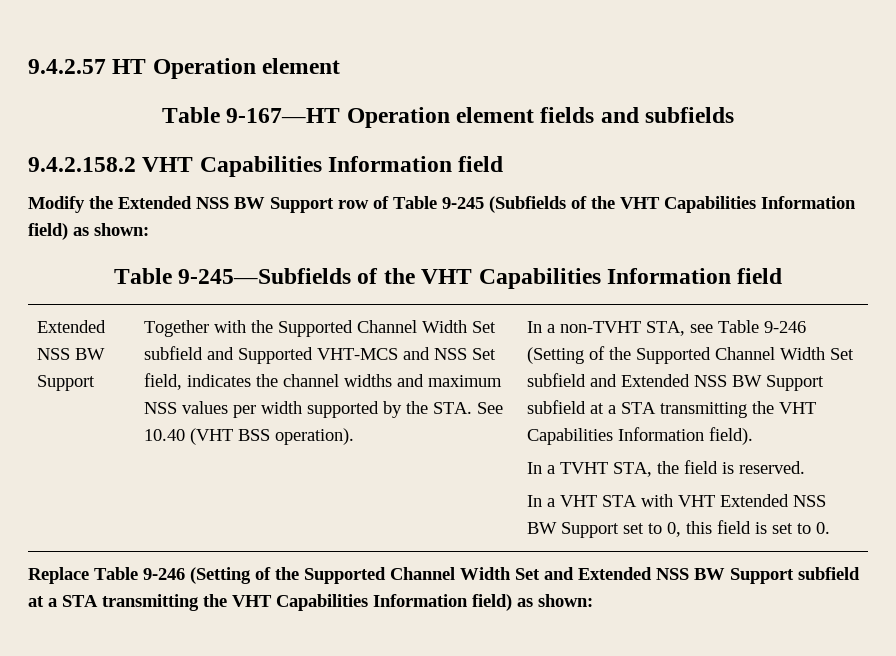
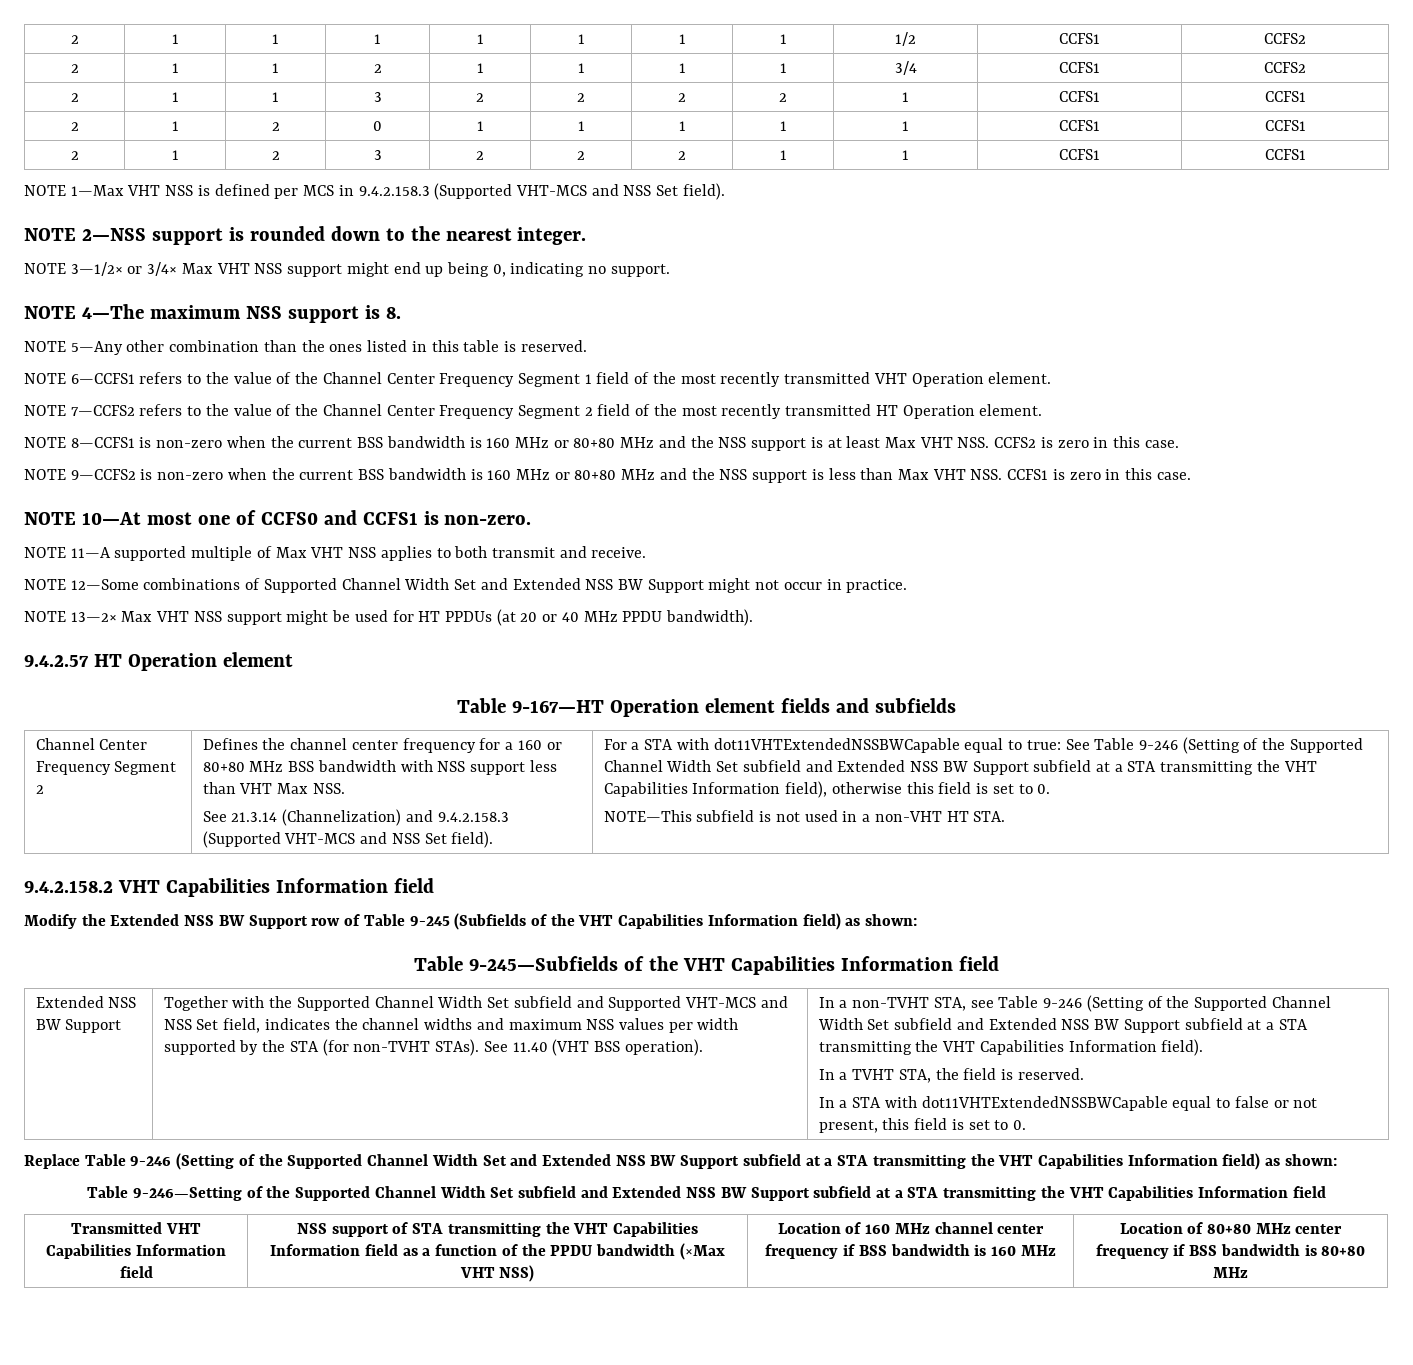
(28, 66) none -> [70,35,79,44] [171,34,179,44] [272,34,279,44] [374,34,381,44] [476,34,484,44] [577,34,585,44] [678,34,686,44] [779,34,787,44] [895,32,916,46] [1059,33,1100,44] [1264,33,1306,44] [70,64,79,73] [171,63,179,73] [272,63,279,73] [373,64,382,73] [476,63,484,73] [577,63,585,73] [678,63,686,73] [779,63,787,73] [894,61,917,75] [1059,62,1100,73] [1264,62,1306,73] [70,93,79,102] [171,92,179,102] [272,92,279,102] [373,92,382,102] [476,93,484,102] [577,93,585,102] [678,93,686,102] [779,93,787,102] [902,92,909,102] [1059,91,1100,102] [1264,91,1306,102] [70,122,79,131] [171,121,179,131] [271,122,280,131] [373,121,382,131] [476,121,484,131] [577,121,585,131] [678,121,686,131] [779,121,787,131] [902,121,909,131] [1059,120,1100,131] [1264,120,1306,131] [70,151,79,160] [171,150,179,160] [271,151,280,160] [373,150,382,160] [476,151,484,160] [577,151,585,160] [678,151,686,160] [779,150,787,160] [902,150,909,160] [1059,149,1100,160] [1264,149,1306,160] [24,183,725,200] [24,226,587,245] [24,262,670,277] [24,304,401,323] [24,340,587,355] [24,372,1052,387] [24,404,1043,419] [24,436,1179,451] [24,468,1191,483] [24,510,532,525] [24,546,647,561] [24,578,908,593] [24,609,754,626] 2 | 1 | 1 | 1 | 1 | 1 | 1 | 1 | 1/2 | CCFS1 | CCFS2 // 2 | 1 | 1 | 2 | 1 | 1 | 1 | 1 | 3/4 | CCFS1 | CCFS2 // 2 | 1 | 1 | 3 | 2 | 2 | 2 | 2 | 1 | CCFS1 | CCFS1 // 2 | 1 | 2 | 0 | 1 | 1 | 1 | 1 | 1 | CCFS1 | CCFS1 // 2 | 1 | 2 | 3 | 2 | 2 | 2 | 1 | 1 | CCFS1 | CCFS1 // NOTE 1—Max VHT NSS is defined per MCS in 9.4.2.158.3 (Supported VHT-MCS and NSS Set field). // NOTE 2—NSS support is rounded down to the nearest integer. // NOTE 3—1/2× or 3/4× Max VHT NSS support might end up being 0, indicating no support. // NOTE 4—The maximum NSS support is 8. // NOTE 5—Any other combination than the ones listed in this table is reserved. // NOTE 6—CCFS1 refers to the value of the Channel Center Frequency Segment 1 field of the most recently transmitted VHT Operation element. // NOTE 7—CCFS2 refers to the value of the Channel Center Frequency Segment 2 field of the most recently transmitted HT Operation element. // NOTE 8—CCFS1 is non-zero when the current BSS bandwidth is 160 MHz or 80+80 MHz and the NSS support is at least Max VHT NSS. CCFS2 is zero in this case. // NOTE 9—CCFS2 is non-zero when the current BSS bandwidth is 160 MHz or 80+80 MHz and the NSS support is less than Max VHT NSS. CCFS1 is zero in this case. // NOTE 10—At most one of CCFS0 and CCFS1 is non-zero. // NOTE 11—A supported multiple of Max VHT NSS applies to both transmit and receive. // NOTE 12—Some combinations of Supported Channel Width Set and Extended NSS BW Support might not occur in practice. // NOTE 13—2× Max VHT NSS support might be used for HT PPDUs (at 20 or 40 MHz PPDU bandwidth). //
(735, 115) none -> [35,738,148,750] [35,761,177,775] [35,785,44,794] [202,738,562,753] [202,760,557,775] [202,782,345,794] [202,809,509,826] [202,831,494,848] [603,737,1363,754] [603,760,1317,775] [603,781,1051,798] [603,810,1006,822] // Channel Center Frequency Segment 2 | Defines the channel center frequency for a 160 or 80+80 MHz BSS bandwidth with NSS support less than VHT Max NSS. // See 21.3.14 (Channelization) and 9.4.2.158.3 (Supported VHT-MCS and NSS Set field). | For a STA with dot11VHTExtendedNSSBWCapable equal to true: See Table 9-246 (Setting of the Supported Channel Width Set subfield and Extended NSS BW Support subfield at a STA transmitting the VHT Capabilities Information field), otherwise this field is set to 0. // NOTE—This subfield is not used in a non-VHT HT STA.
[432,402,503,414] [143,429,185,441] STA. See 10.40 -> [289,1039,548,1056] STA (for non-TVHT STAs). See 11.40
[559,494,826,507] [526,522,681,538] VHT STA with VHT Extended NSS BW Support set to 0, -> [852,1096,1318,1111] [818,1120,878,1133] STA with dot11VHTExtendedNSSBWCapable equal to false or not present,
(593, 600) none -> [87,1186,1326,1201] [71,1222,201,1234] [46,1244,226,1259] [119,1266,153,1278] [296,1222,699,1237] [270,1243,725,1260] [459,1265,535,1282] [777,1222,1045,1234] [765,1244,1056,1259] [1119,1222,1343,1234] [1095,1244,1366,1259] [1213,1267,1248,1278] // Table 9-246—Setting of the Supported Channel Width Set subfield and Extended NSS BW Support subfield at a STA transmitting the VHT Capabilities Information field // Transmitted VHT Capabilities Information field | NSS support of STA transmitting the VHT Capabilities Information field as a function of the PPDU bandwidth (×Max VHT NSS) | Location of 160 MHz channel center frequency if BSS bandwidth is 160 MHz | Location of 80+80 MHz center frequency if BSS bandwidth is 80+80 MHz

